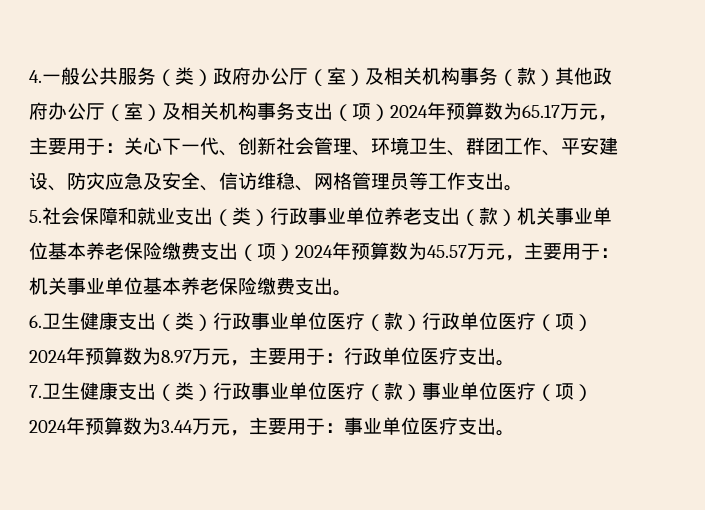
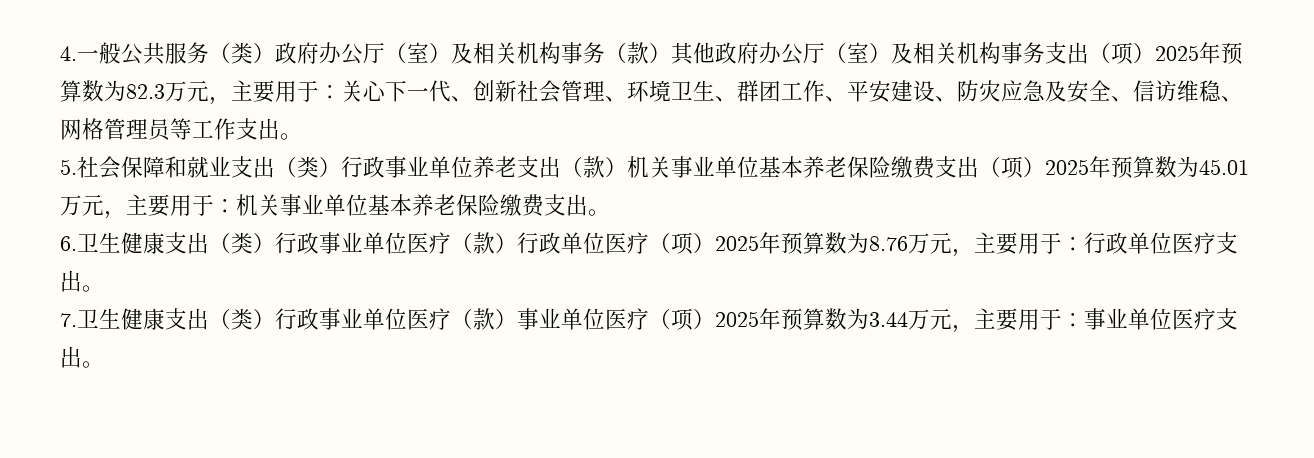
[390,102,560,120] 2024年预算数为65.17 -> [1155,42,1243,65] [60,80,165,102] 2025年预算数为82.3
[295,242,467,260] 2024年预算数为45.57 -> [1045,156,1249,179] 2025年预算数为45.01
[29,347,192,365] 2024年预算数为8.97 -> [715,232,908,255] 2025年预算数为8.76
[29,420,67,433] 2024 -> [715,311,759,327] 2025

